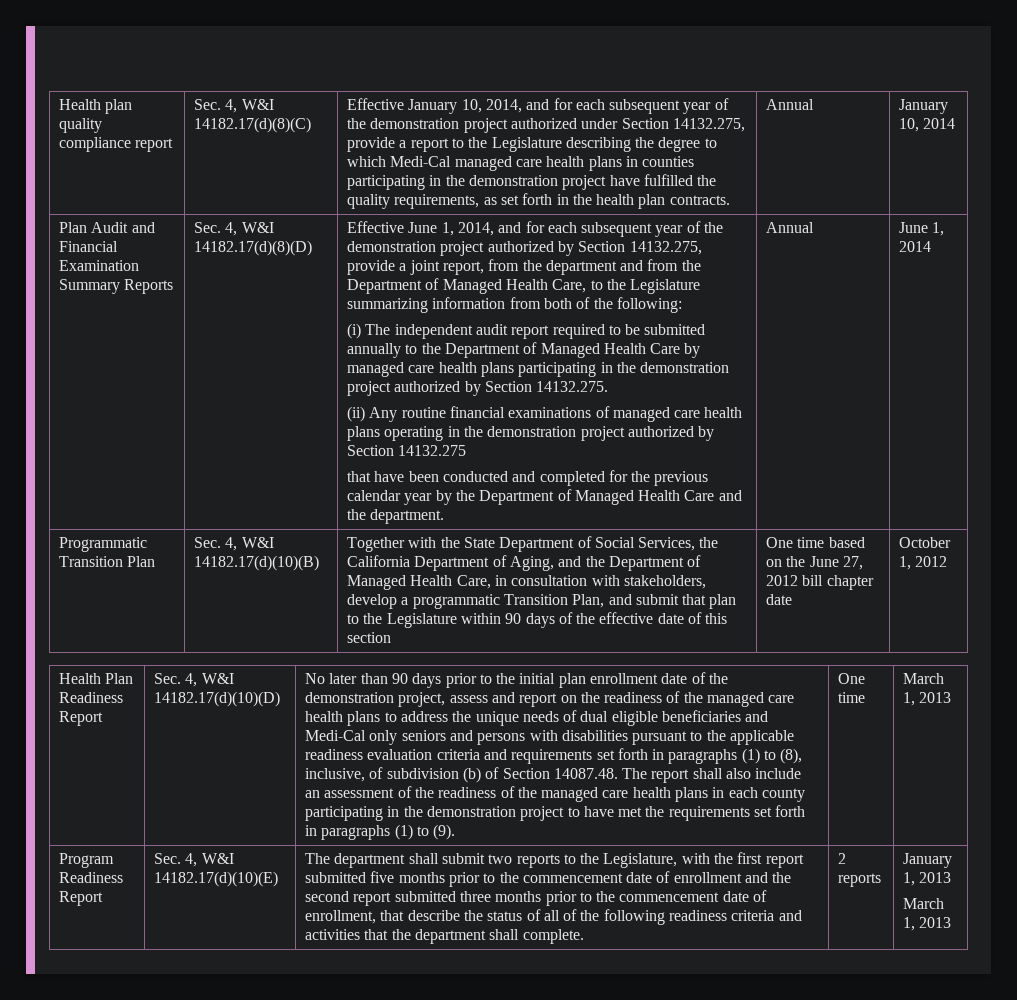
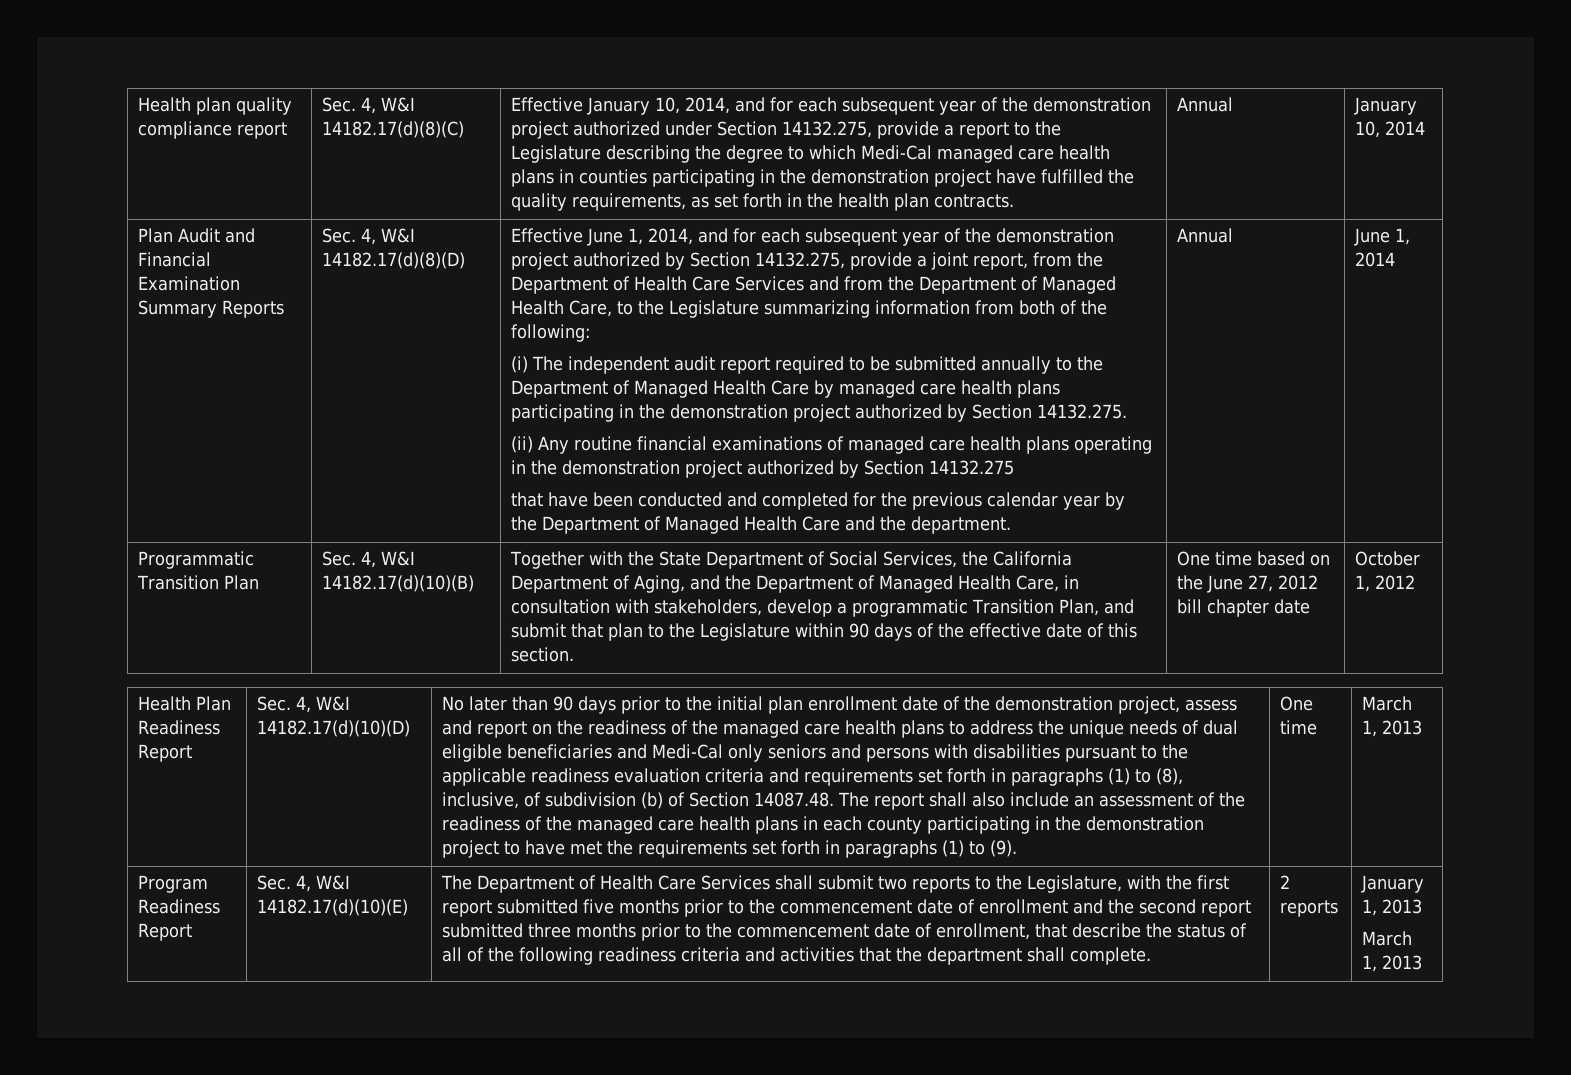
[545,260,617,275] department -> [511,276,805,294] Department of Health Care Services
[346,632,391,643] section -> [511,647,575,662] section.
[334,853,406,868] department -> [477,875,771,893] Department of Health Care Services

